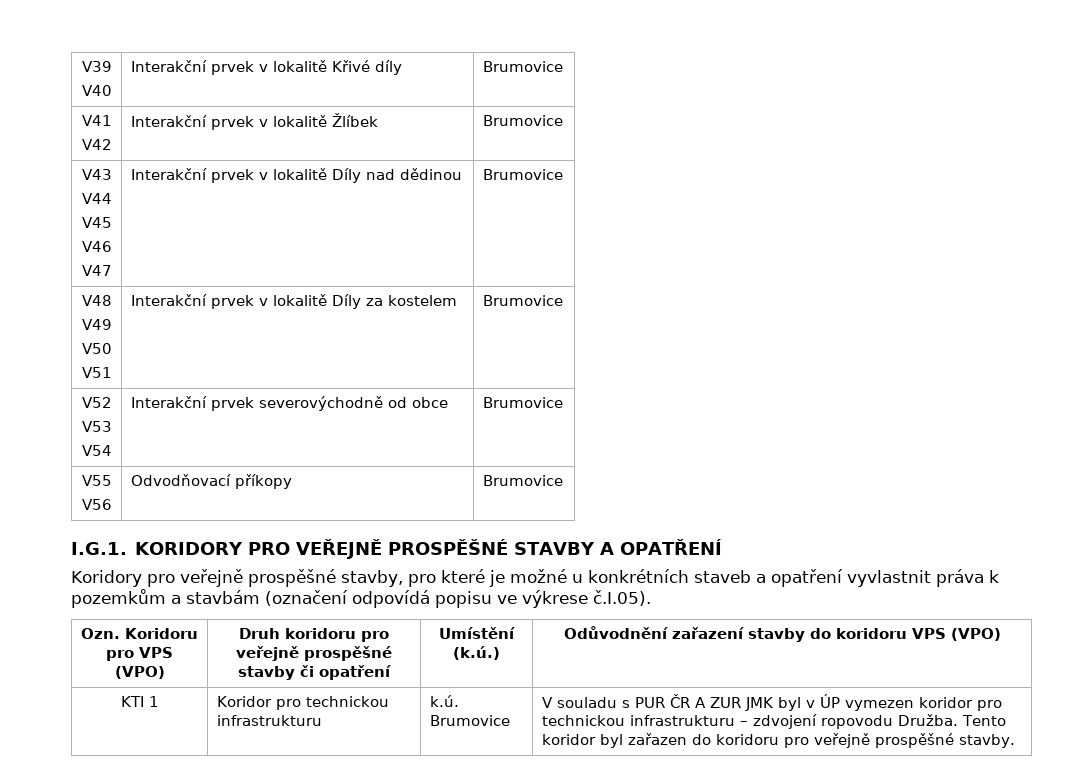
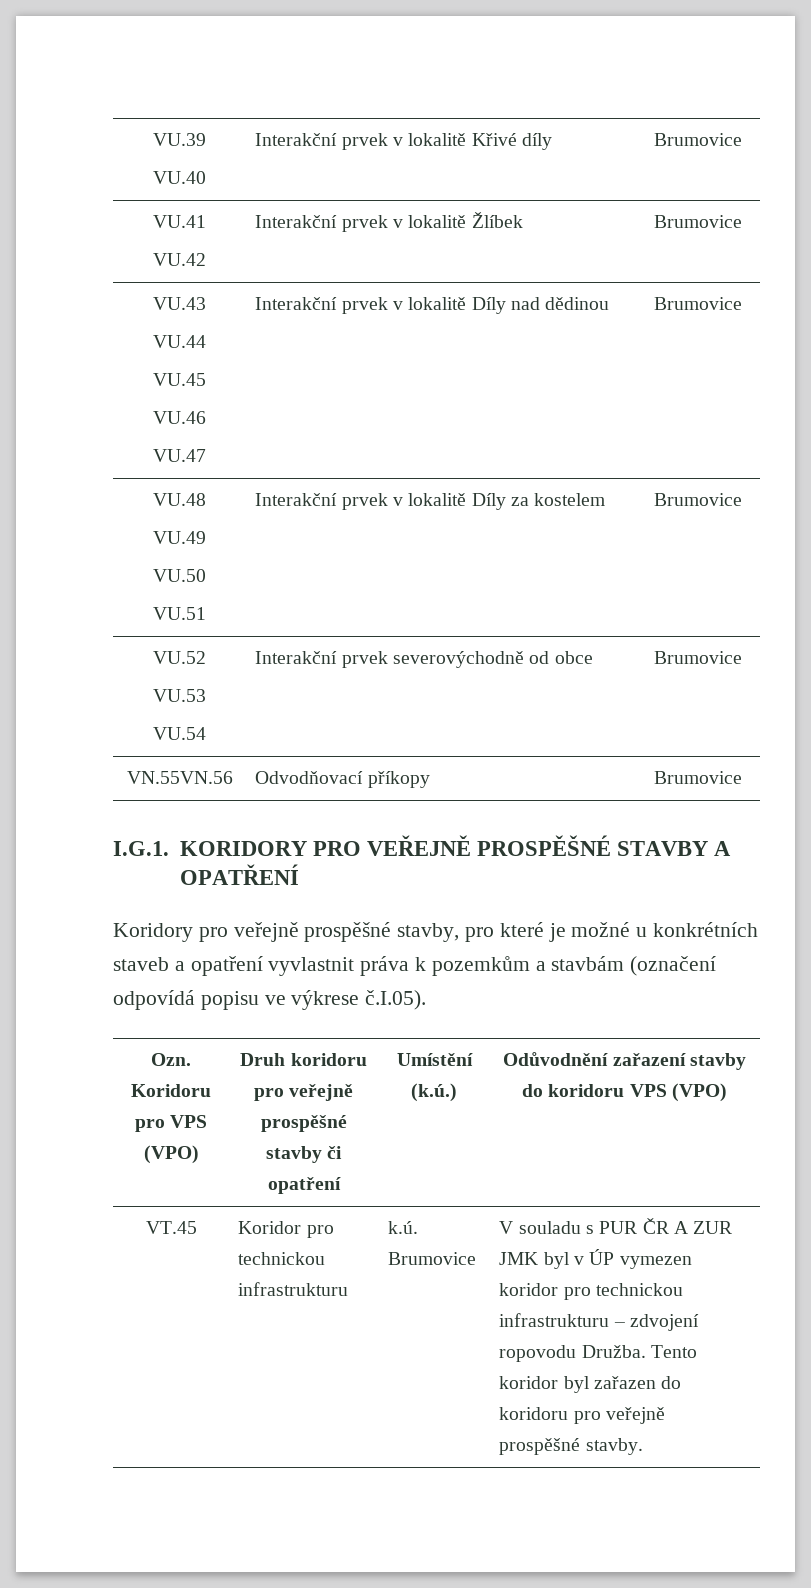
[81,61,112,72] [81,85,112,96] V39 // V40 -> [153,133,206,146] [153,171,206,184] VU.39 // VU.40
[81,115,112,126] [81,139,112,150] V41 // V42 -> [153,215,206,228] [153,253,206,266] VU.41 // VU.42
[81,169,112,180] [81,193,112,204] [81,217,112,228] [81,241,112,252] [81,265,112,276] V43 // V44 // V45 // V46 // V47 -> [153,297,206,310] [153,335,206,348] [153,373,206,386] [153,411,206,424] [153,449,206,462] VU.43 // VU.44 // VU.45 // VU.46 // VU.47
[81,295,112,306] [81,319,112,330] [81,343,112,354] [81,367,112,378] V48 // V49 // V50 // V51 -> [153,493,206,506] [153,531,206,544] [153,569,206,582] [153,607,206,620] VU.48 // VU.49 // VU.50 // VU.51
[81,397,112,408] [81,421,112,432] [81,445,112,456] V52 // V53 // V54 -> [153,651,206,664] [153,689,206,702] [153,727,206,740] VU.52 // VU.53 // VU.54
[81,475,112,486] [81,499,112,510] V55 // V56 -> [126,771,233,784] VN.55VN.56
[120,696,159,707] KTI 1 -> [145,1221,197,1234] VT.45

